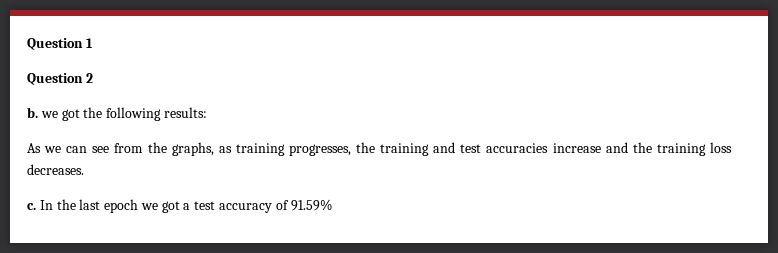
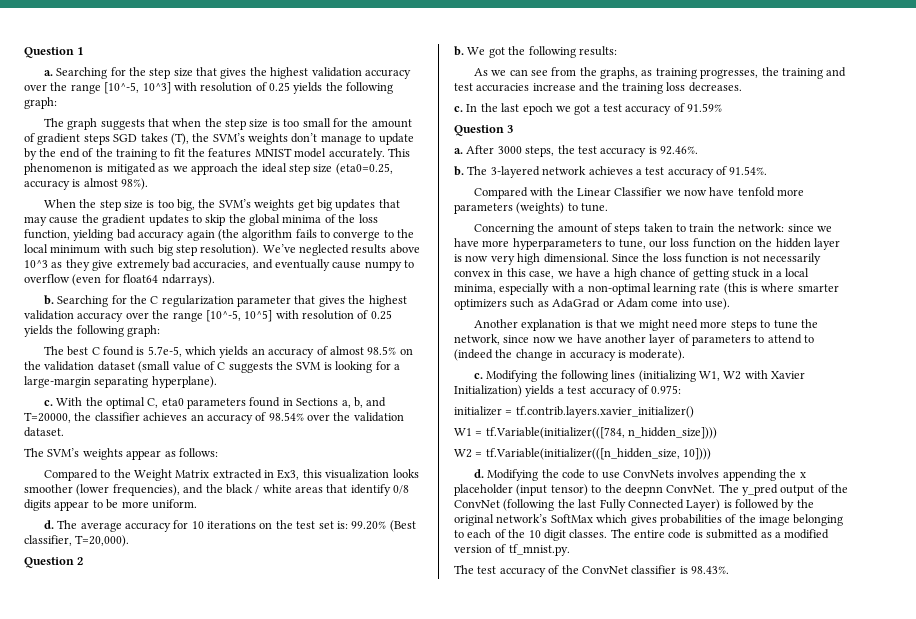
(93, 43) none -> [43,67,411,79] [24,82,394,94] [24,97,57,109] [43,118,412,130] [24,133,414,145] [24,148,410,160] [24,163,393,175] [24,178,149,190] [43,199,400,211] [24,214,378,226] [24,229,415,241] [24,244,420,256] [24,259,415,271] [24,274,215,286] [43,295,407,307] [24,310,392,322] [24,325,161,337] [43,346,413,358] [24,361,400,373] [24,376,217,388] [43,397,387,409] [24,412,404,424] [24,427,64,437] [24,448,218,460] [43,469,419,481] [24,484,410,496] [24,499,197,511] [43,520,416,532] [24,535,130,547] // a. Searching for the step size that gives the highest validation accuracy over the range [10^-5, 10^3] with resolution of 0.25 yields the following graph: // The graph suggests that when the step size is too small for the amount of gradient steps SGD takes (T), the SVM’s weights don’t manage to update by the end of the training to fit the features MNIST model accurately. This phenomenon is mitigated as we approach the ideal step size (eta0=0.25, accuracy is almost 98%). // When the step size is too big, the SVM’s weights get big updates that may cause the gradient updates to skip the global minima of the loss function, yielding bad accuracy again (the algorithm fails to converge to the local minimum with such big step resolution). We’ve neglected results above 10^3 as they give extremely bad accuracies, and eventually cause numpy to overflow (even for float64 ndarrays). // b. Searching for the C regularization parameter that gives the highest validation accuracy over the range [10^-5, 10^5] with resolution of 0.25 yields the following graph: // The best C found is 5.7e-5, which yields an accuracy of almost 98.5% on the validation dataset (small value of C suggests the SVM is looking for a large-margin separating hyperplane). // c. With the optimal C, eta0 parameters found in Sections a, b, and T=20000, the classifier achieves an accuracy of 98.54% over the validation dataset. // The SVM’s weights appear as follows: // Compared to the Weight Matrix extracted in Ex3, this visualization looks smoother (lower frequencies), and the black / white areas that identify 0/8 digits appear to be more uniform. // d. The average accuracy for 10 iterations on the test set is: 99.20% (Best classifier, T=20,000).
[40,111,58,118] we -> [467,47,486,55] We
(332, 205) none -> [454,125,514,136] [454,145,698,157] [454,166,768,178] [473,187,805,199] [454,202,609,214] [473,223,832,235] [454,238,841,250] [454,253,822,265] [454,268,810,280] [454,283,839,295] [454,298,730,310] [473,319,818,331] [454,334,815,346] [454,349,686,361] [473,370,806,382] [454,385,682,397] [454,406,694,418] [454,427,718,439] [454,448,712,460] [473,469,806,481] [454,484,849,496] [454,499,814,511] [454,514,844,526] [454,529,830,541] [454,544,570,556] [454,565,729,577] // Question 3 // a. After 3000 steps, the test accuracy is 92.46%. // b. The 3-layered network achieves a test accuracy of 91.54%. // Compared with the Linear Classifier we now have tenfold more parameters (weights) to tune. // Concerning the amount of steps taken to train the network: since we have more hyperparameters to tune, our loss function on the hidden layer is now very high dimensional. Since the loss function is not necessarily convex in this case, we have a high chance of getting stuck in a local minima, especially with a non-optimal learning rate (this is where smarter optimizers such as AdaGrad or Adam come into use). // Another explanation is that we might need more steps to tune the network, since now we have another layer of parameters to attend to (indeed the change in accuracy is moderate). // c. Modifying the following lines (initializing W1, W2 with Xavier Initialization) yields a test accuracy of 0.975: // initializer = tf.contrib.layers.xavier_initializer() // W1 = tf.Variable(initializer(([784, n_hidden_size]))) // W2 = tf.Variable(initializer(([n_hidden_size, 10]))) // d. Modifying the code to use ConvNets involves appending the x placeholder (input tensor) to the deepnn ConvNet. The y_pred output of the ConvNet (following the last Fully Connected Layer) is followed by the original network’s SoftMax which gives probabilities of the image belonging to each of the 10 digit classes. The entire code is submitted as a modified version of tf_mnist.py. // The test accuracy of the ConvNet classifier is 98.43%.

